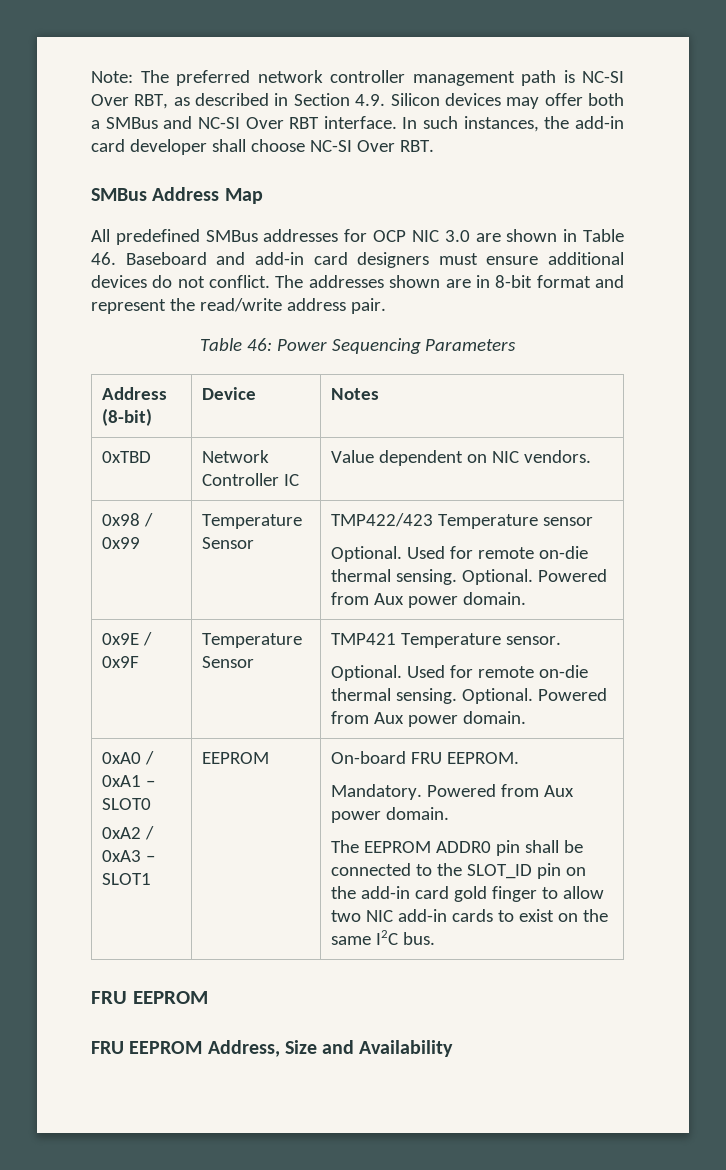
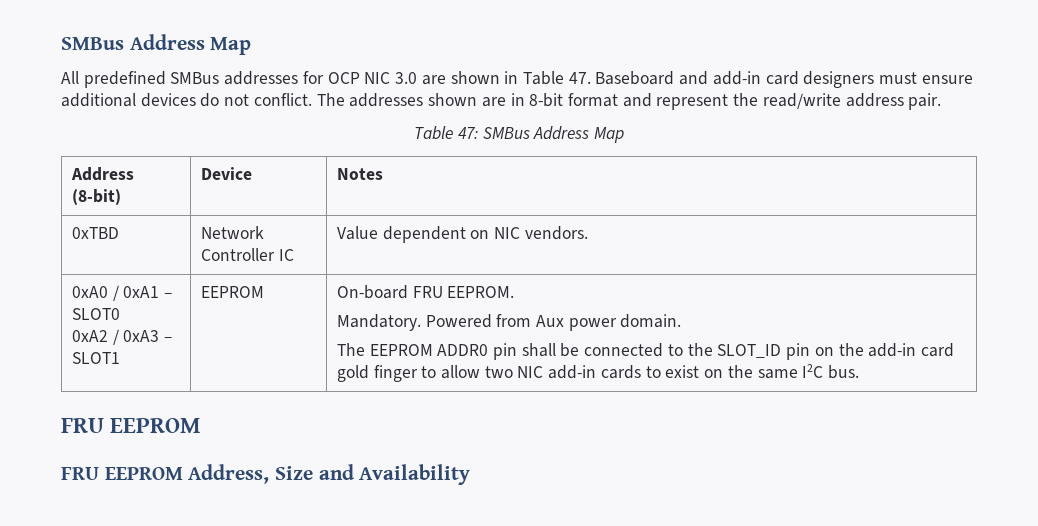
[91,70,624,86] [91,93,625,109] [91,116,624,132] [91,139,434,155] Note: The preferred network controller management path is NC-SI Over RBT, as described in Section 4.9. Silicon devices may offer both a SMBus and NC-SI Over RBT interface. In such instances, the add-in card developer shall choose NC-SI Over RBT. // -> (61, 43) none
[91,252,116,265] 46. -> [568,72,591,84] 47.
[246,338,517,354] 46: Power Sequencing Parameters -> [457,126,624,143] 47: SMBus Address Map
[101,513,153,527] [101,537,140,549] [201,514,302,529] [201,537,254,549] [330,513,593,529] [330,546,588,562] [330,569,607,585] [330,592,526,608] [101,632,152,646] [101,656,139,668] [201,633,302,648] [201,656,254,668] [330,633,561,648] [330,665,588,681] [330,688,607,704] [330,711,526,727] // 0x98 / 0x99 | Temperature Sensor | TMP422/423 Temperature sensor // Optional. Used for remote on-die thermal sensing. Optional. Powered from Aux power domain. // 0x9E / 0x9F | Temperature Sensor | TMP421 Temperature sensor. // Optional. Used for remote on-die thermal sensing. Optional. Powered from Aux power domain. -> (588, 233) none

